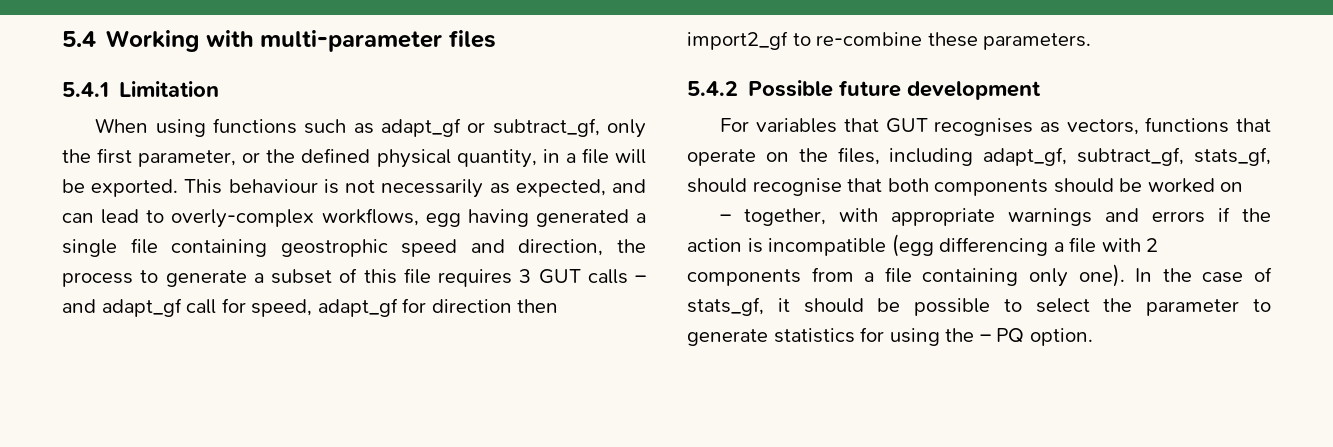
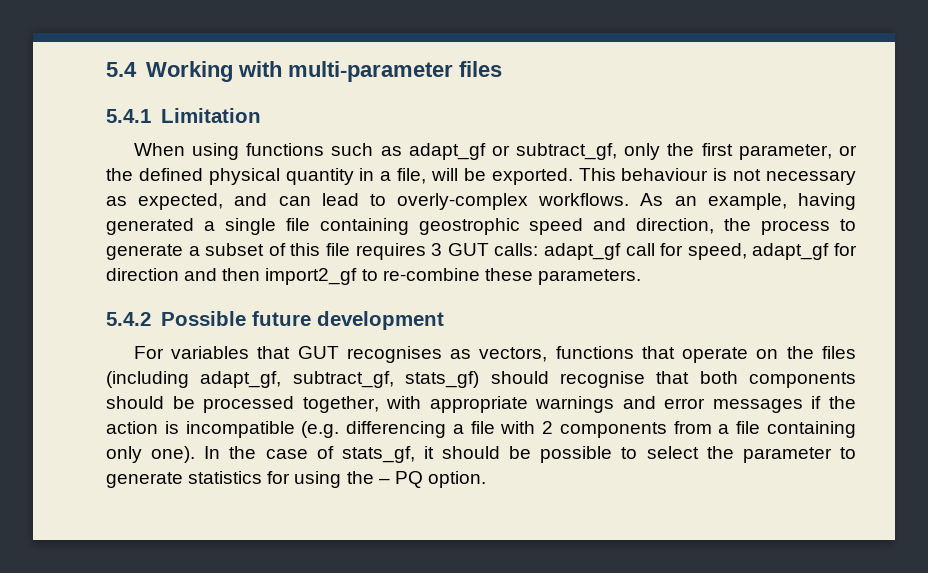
[456,149,537,168] quantity, -> [285,168,354,185] quantity
[581,148,609,164] file -> [397,168,427,184] file,
[381,179,484,198] necessarily -> [766,170,857,185] necessary
[321,208,461,227] workflows, egg -> [538,193,787,210] workflows. As an example,
[587,269,646,284] [62,299,96,313] calls – and -> [494,243,539,256] calls:
(512, 306) none -> [184,268,218,281] and
[837,147,974,166] files, including -> [821,346,856,359] [106,371,189,388] files (including
[1194,147,1271,166] stats_gf, -> [405,371,480,388] stats_gf)
[1147,178,1244,193] [720,214,732,222] worked on // – -> [203,396,295,413] processed
[1152,211,1206,223] errors -> [664,398,803,413] error messages
[891,234,934,257] (egg -> [301,421,340,438] (e.g.

